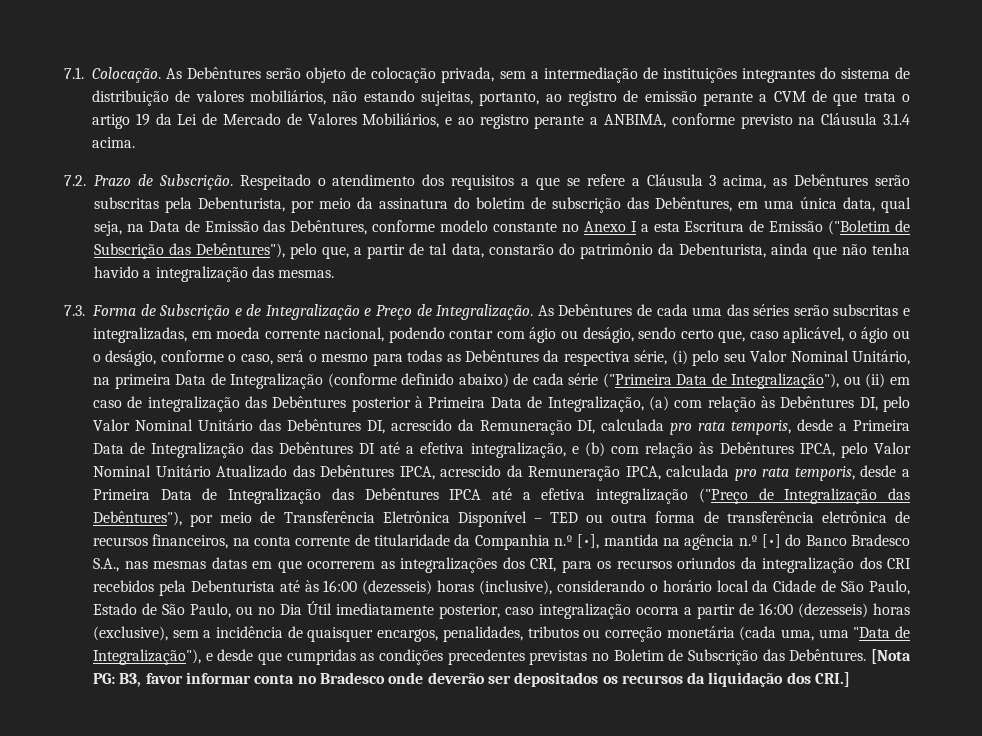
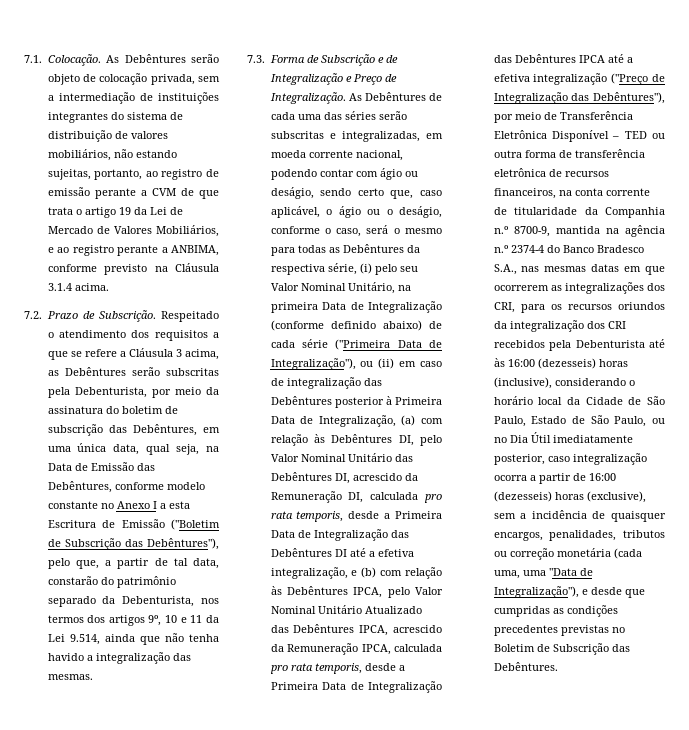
(653, 251) none -> [47,596,96,607] separado
(766, 250) none -> [201,598,219,604] [47,615,219,626] [47,634,100,645] nos termos dos artigos 9º, 10 e 11 da Lei 9.514,
[577,534,600,549] [•], -> [513,226,550,237] 8700-9,
[762,534,782,548] [•] -> [510,245,544,253] 2374-4
[870,649,911,664] [93,672,851,687] [Nota PG: B3, favor informar conta no Bradesco onde deverão ser depositados os recursos da liquidação dos CRI.] -> (558, 666) none

